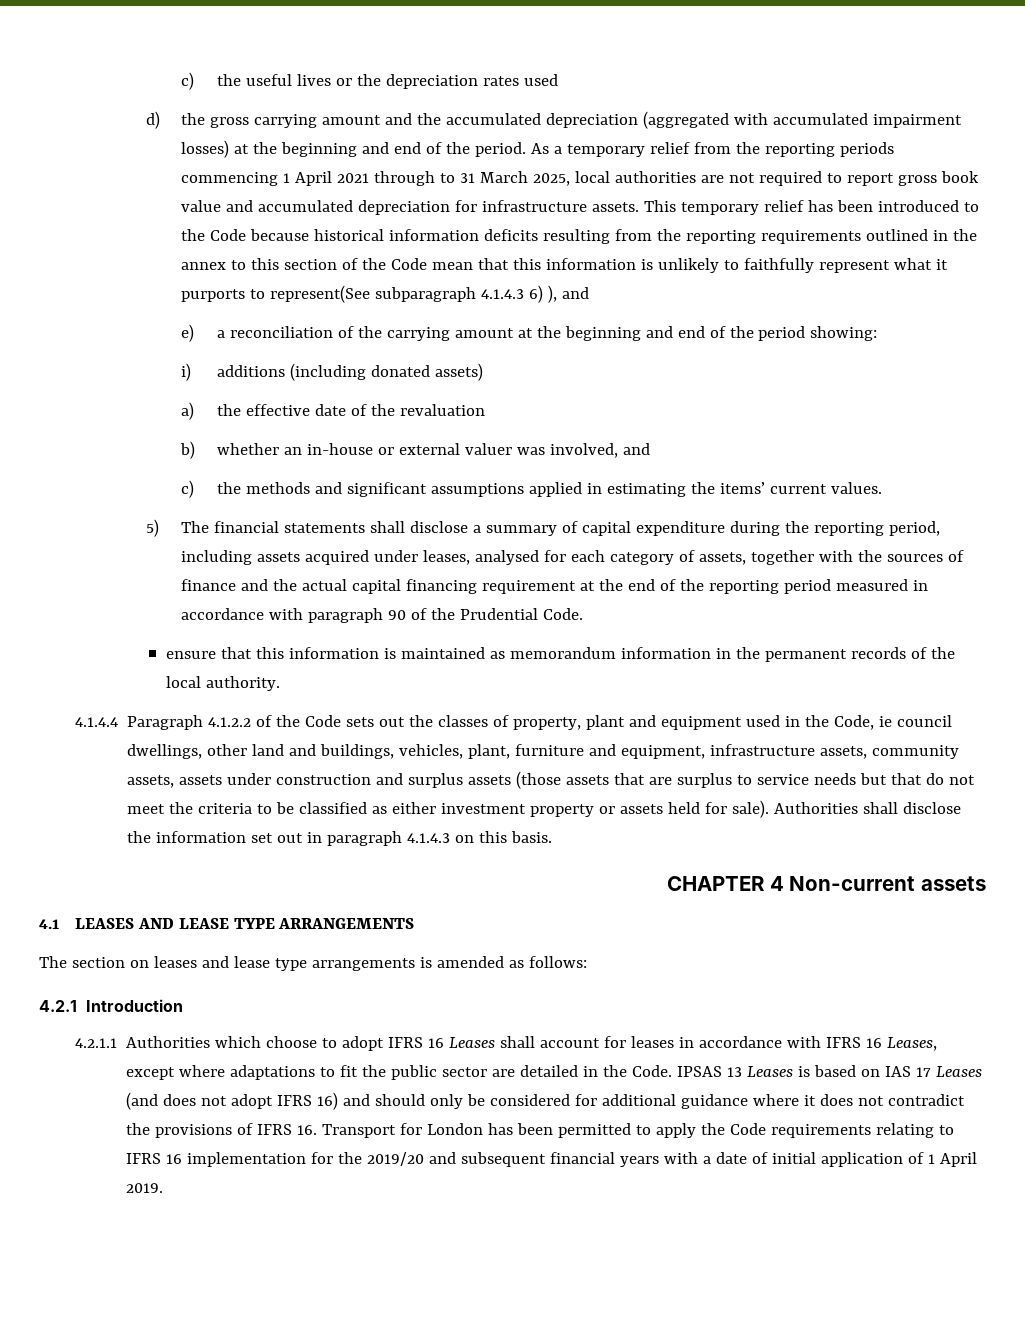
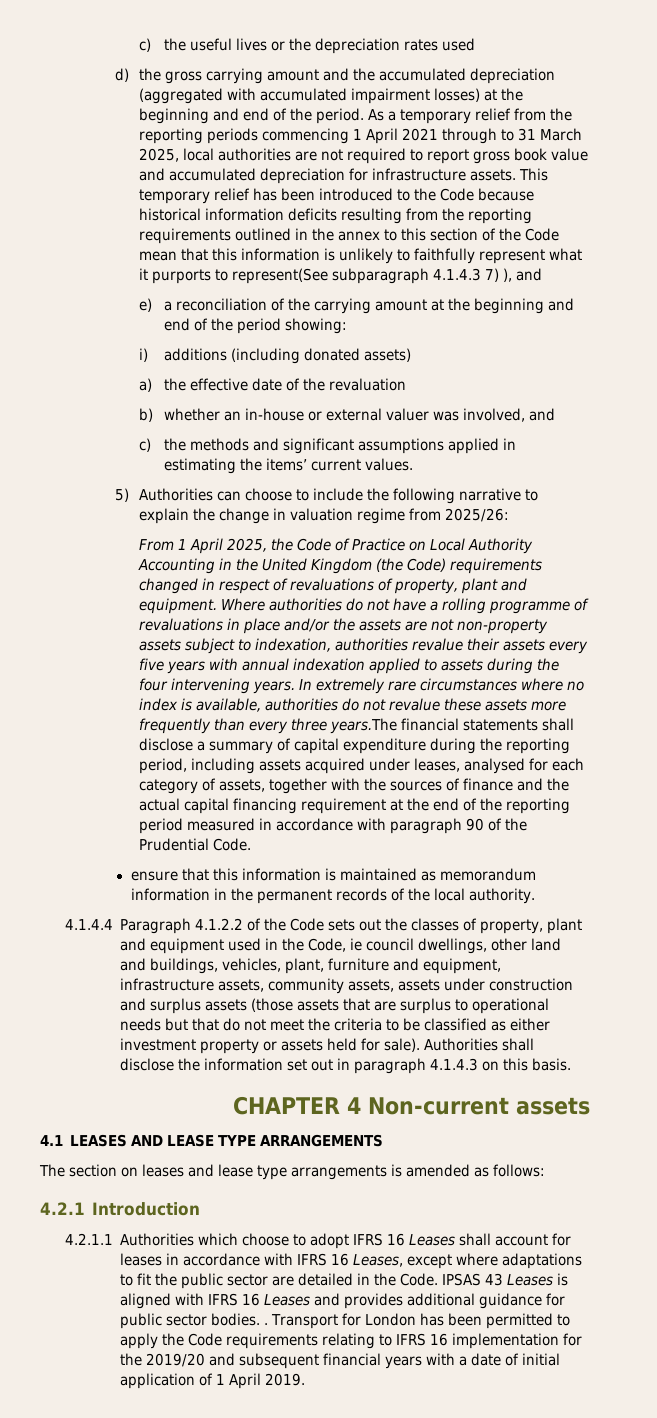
[529,285,544,303] 6) -> [485,268,500,282] 7)
[181,521,210,533] The -> [139,488,539,504] [139,508,510,524] [139,538,534,554] [138,558,543,574] [139,578,528,594] [139,598,590,614] [139,618,549,634] [139,638,589,654] [139,658,560,674] [139,678,585,694] [139,698,567,712] [139,718,398,734] Authorities can choose to include the following narrative to explain the change in valuation regime from 2025/26: // From 1 April 2025, the Code of Practice on Local Authority Accounting in the United Kingdom (the Code) requirements changed in respect of revaluations of property, plant and equipment. Where authorities do not have a rolling programme of revaluations in place and/or the assets are not non-property assets subject to indexation, authorities revalue their assets every five years with annual indexation applied to assets during the four intervening years. In extremely rare circumstances where no index is available, authorities do not revalue these assets more frequently than every three years.The
[756,774,809,785] service -> [472,998,550,1014] operational
[726,1067,742,1077] 13 -> [485,1273,504,1286] 43
[813,1065,982,1077] [125,1092,965,1110] [125,1123,317,1138] based on IAS 17 Leases (and does not adopt IFRS 16) and should only be considered for additional guidance where it does not contradict the provisions of IFRS 16. -> [120,1293,566,1309] [120,1313,269,1329] aligned with IFRS 16 Leases and provides additional guidance for public sector bodies. .

